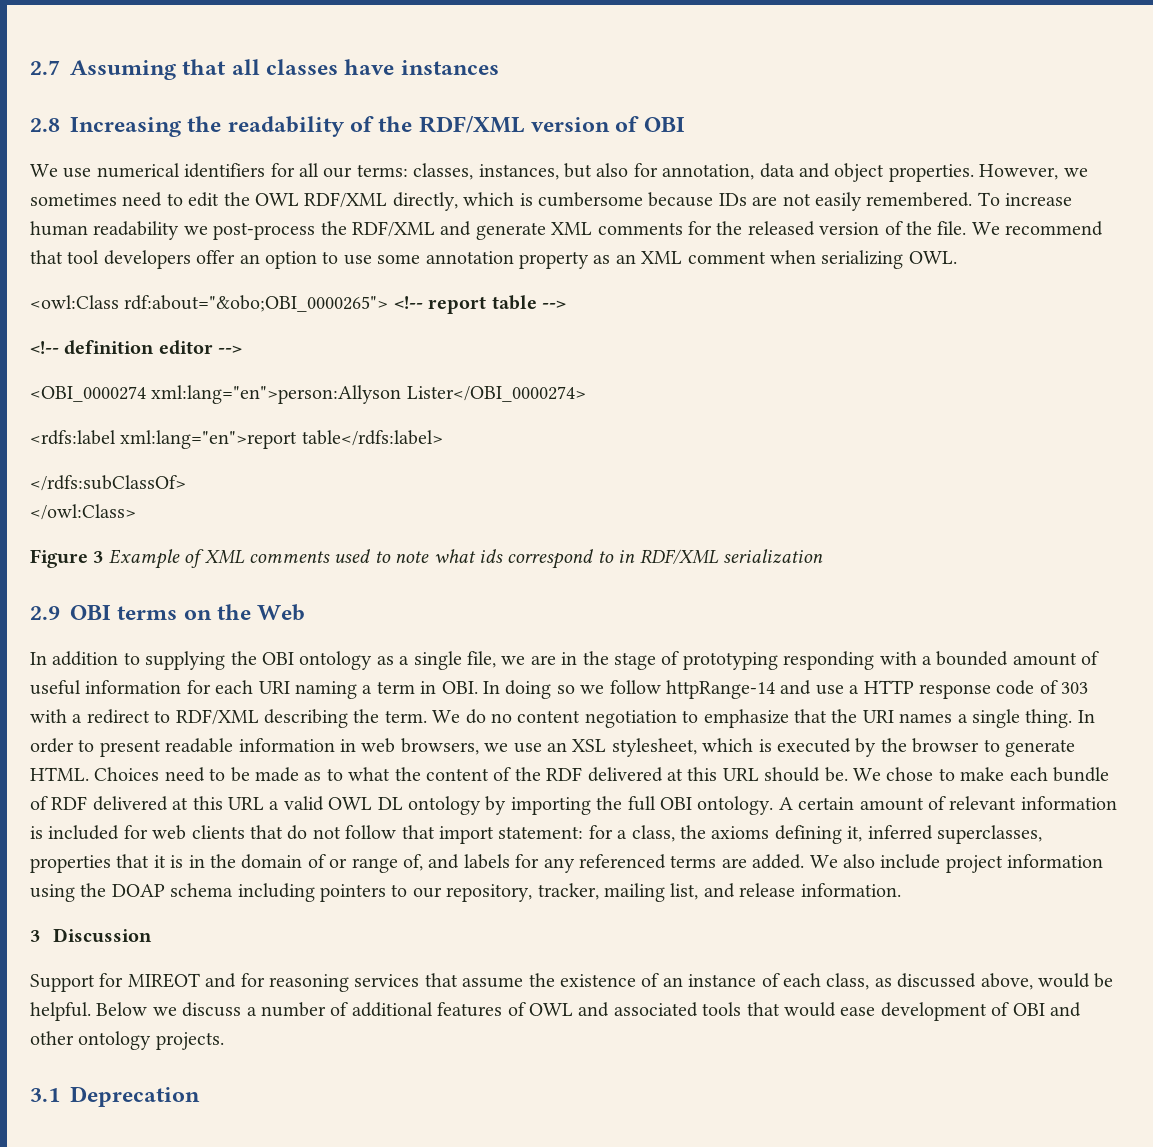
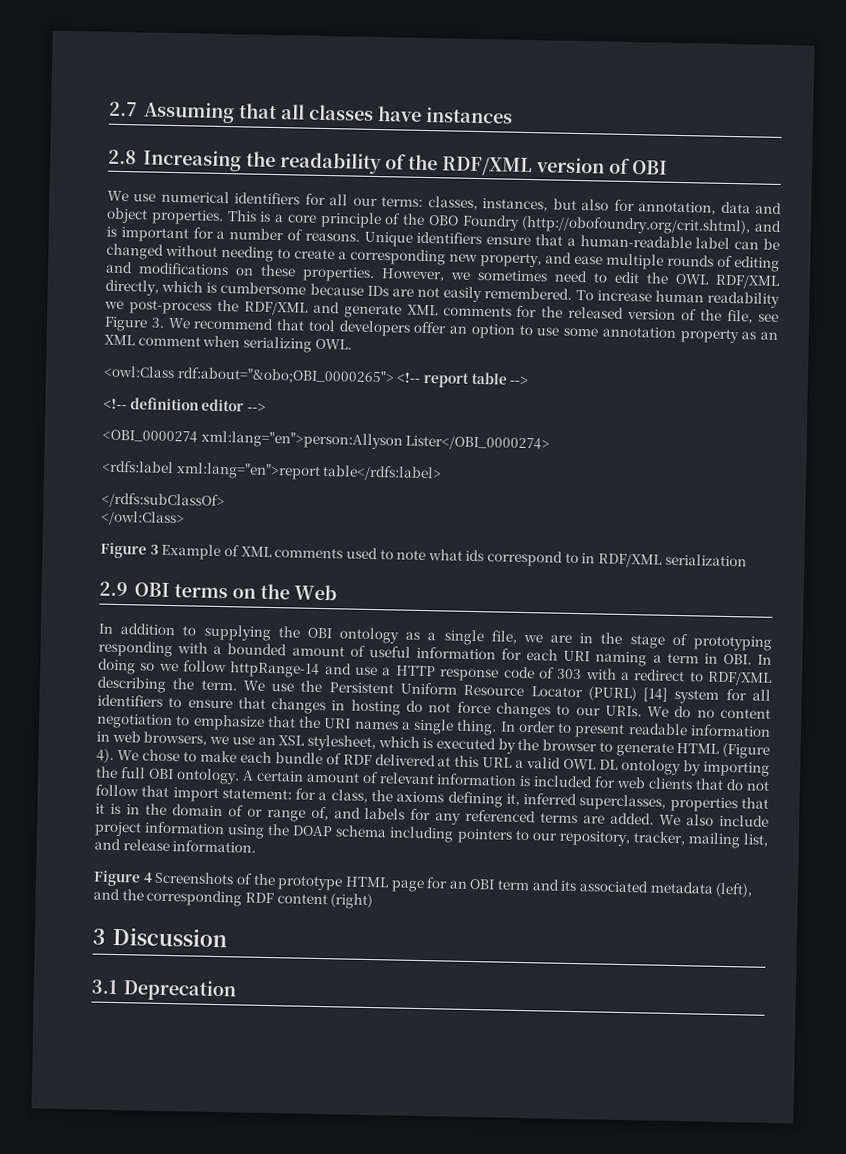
(974, 173) none -> [226,210,782,236] [106,226,780,250] [106,243,780,272] [105,261,375,282] This is a core principle of the OBO Foundry (http://obofoundry.org/crit.shtml), and is important for a number of reasons. Unique identifiers ensure that a human-readable label can be changed without needing to create a corresponding new property, and ease multiple rounds of editing and modifications on these properties.
[937,221,967,235] file. -> [727,309,780,324] [104,316,165,332] file, see Figure 3.
(461, 716) none -> [271,680,772,704] [97,694,670,719] use the Persistent Uniform Resource Locator (PURL) [14] system for all identifiers to ensure that changes in hosting do not force changes to our URIs. We
[30,767,848,782] HTML. Choices need to be made as to what the content of the RDF delivered at this URL should be. -> [676,742,770,759] [96,748,114,763] HTML (Figure 4).
[30,928,153,943] [30,973,1114,992] [30,1002,1081,1021] [30,1031,224,1050] 3 Discussion // Support for MIREOT and for reasoning services that assume the existence of an instance of each class, as discussed above, would be helpful. Below we discuss a number of additional features of OWL and associated tools that would ease development of OBI and other ontology projects. -> [93,870,754,898] [93,888,374,910] [92,926,229,948] Figure 4 Screenshots of the prototype HTML page for an OBI term and its associated metadata (left), and the corresponding RDF content (right) // 3 Discussion

